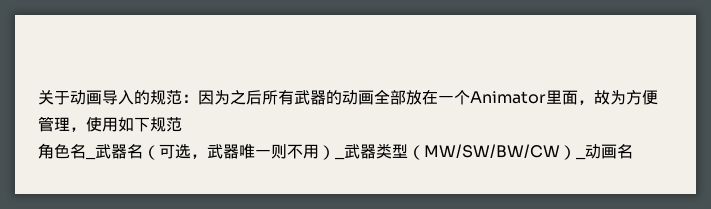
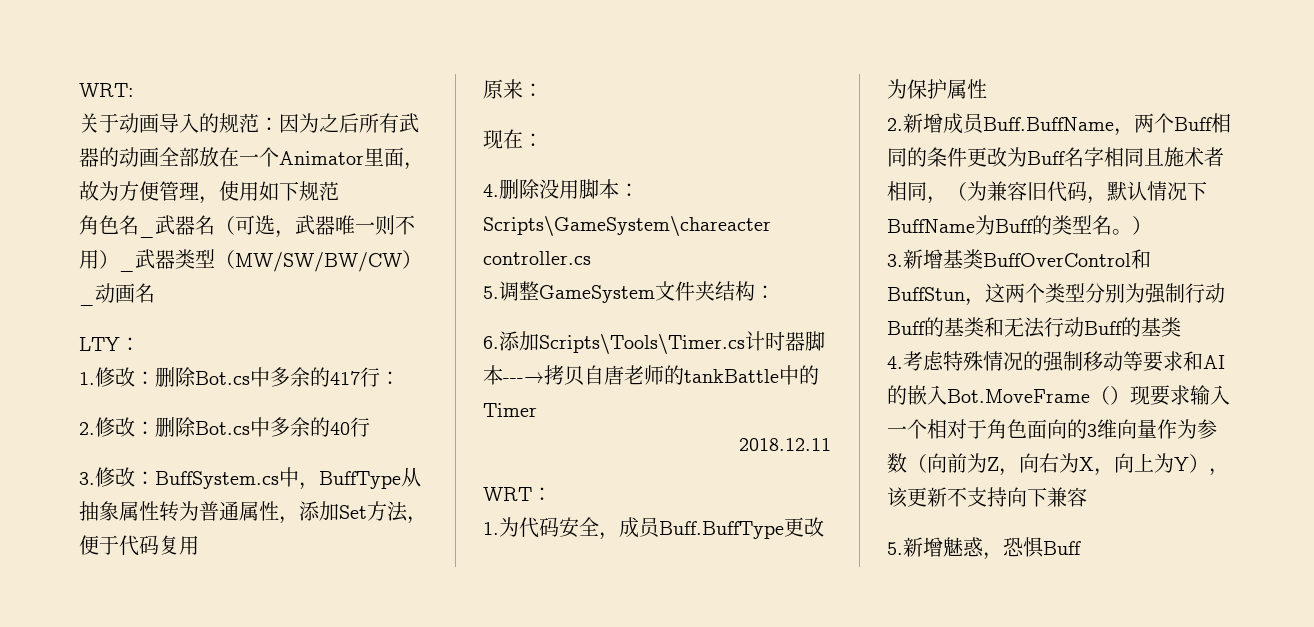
(38, 97) none -> [79,83,134,97] WRT: //
(633, 151) none -> [79,337,140,351] [79,367,400,387] [79,417,370,437] [79,467,421,490] [79,501,427,524] [79,535,199,556] [483,79,543,99] [483,129,543,149] [483,179,639,199] [483,216,771,236] [483,251,591,265] [483,281,775,303] [483,331,825,354] [483,365,819,386] [483,403,537,417] [739,438,831,451] [483,487,552,501] [483,517,824,540] [887,79,987,99] [887,113,1231,136] [887,147,1224,167] [887,181,1207,204] [887,215,1152,235] [887,249,1151,269] [887,283,1225,306] [887,317,1181,338] [887,351,1225,372] [887,385,1230,406] [887,419,1217,439] [887,453,1229,476] [887,487,1087,508] [887,537,1081,560] // LTY： // 1.修改：删除Bot.cs中多余的417行： // 2.修改：删除Bot.cs中多余的40行 // 3.修改：BuffSystem.cs中，BuffType从抽象属性转为普通属性，添加Set方法，便于代码复用 // 原来： // 现在： // 4.删除没用脚本：Scripts\GameSystem\chareacter controller.cs // 5.调整GameSystem文件夹结构： // 6.添加Scripts\Tools\Timer.cs计时器脚本---→拷贝自唐老师的tankBattle中的Timer // 2018.12.11 // WRT： // 1.为代码安全，成员Buff.BuffType更改为保护属性 // 2.新增成员Buff.BuffName，两个Buff相同的条件更改为Buff名字相同且施术者相同，（为兼容旧代码，默认情况下BuffName为Buff的类型名。） // 3.新增基类BuffOverControl和BuffStun，这两个类型分别为强制行动Buff的基类和无法行动Buff的基类 // 4.考虑特殊情况的强制移动等要求和AI的嵌入Bot.MoveFrame（）现要求输入一个相对于角色面向的3维向量作为参数（向前为Z，向右为X，向上为Y），该更新不支持向下兼容 // 5.新增魅惑，恐惧Buff

